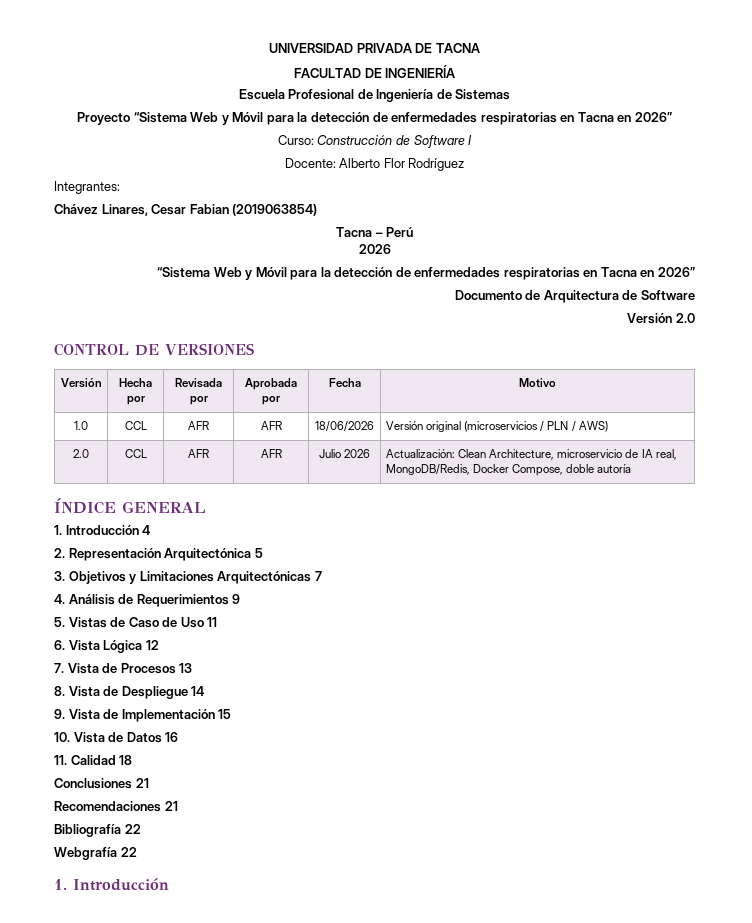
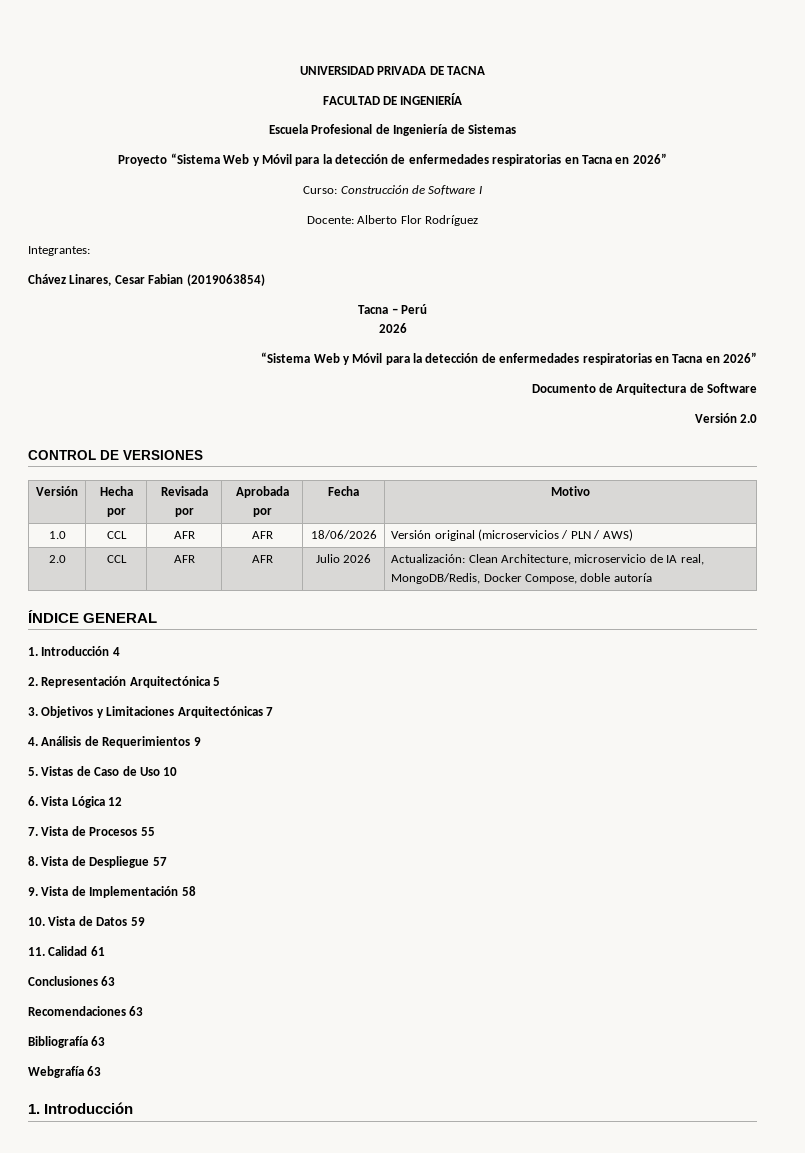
[207,617,218,627] 11 -> [163,767,178,776] 10
[179,663,193,673] 13 -> [140,827,155,836] 55
[191,686,205,696] 14 -> [152,857,167,866] 57
[218,709,232,719] 15 -> [181,886,196,896] 58
[165,732,179,742] 16 -> [130,917,145,926] 59
[119,755,133,765] 18 -> [90,946,105,956] 61
[135,778,149,788] 21 -> [101,976,116,986] 63
[164,801,178,811] 21 -> [129,1006,144,1016] 63
[124,824,141,834] 22 -> [91,1036,106,1046] 63
[120,847,137,857] 22 -> [87,1066,102,1076] 63

